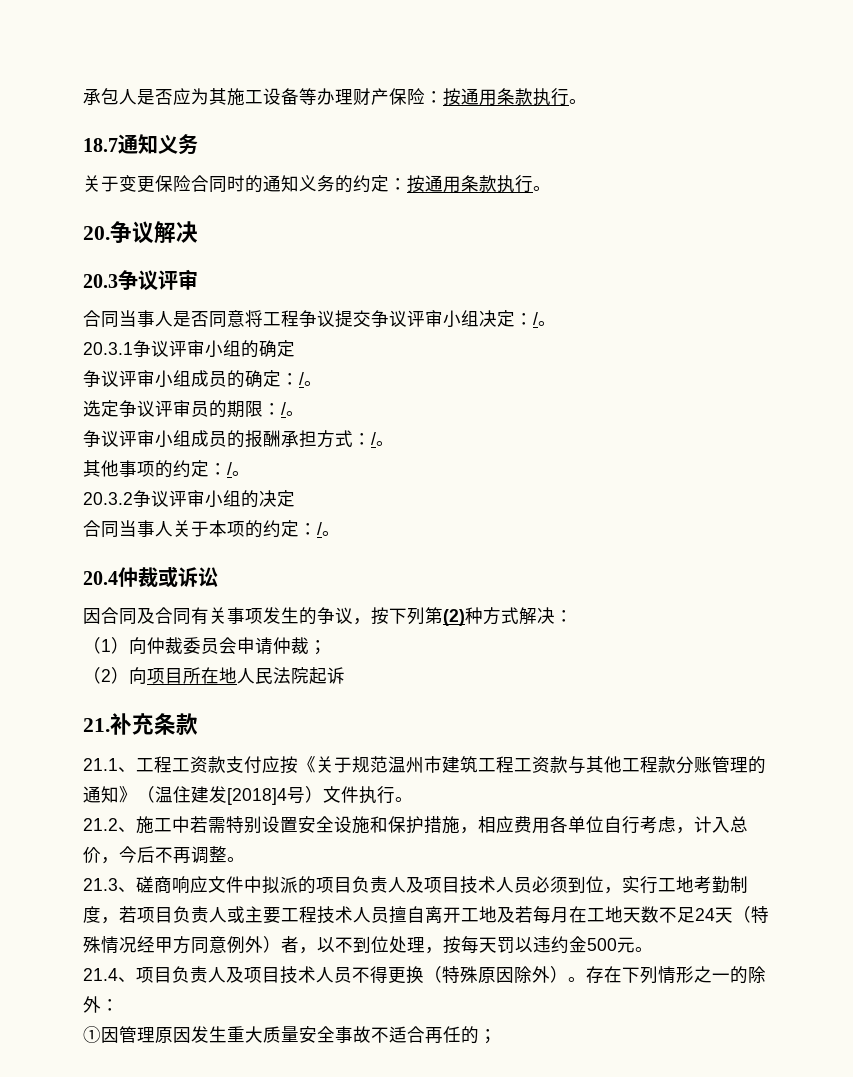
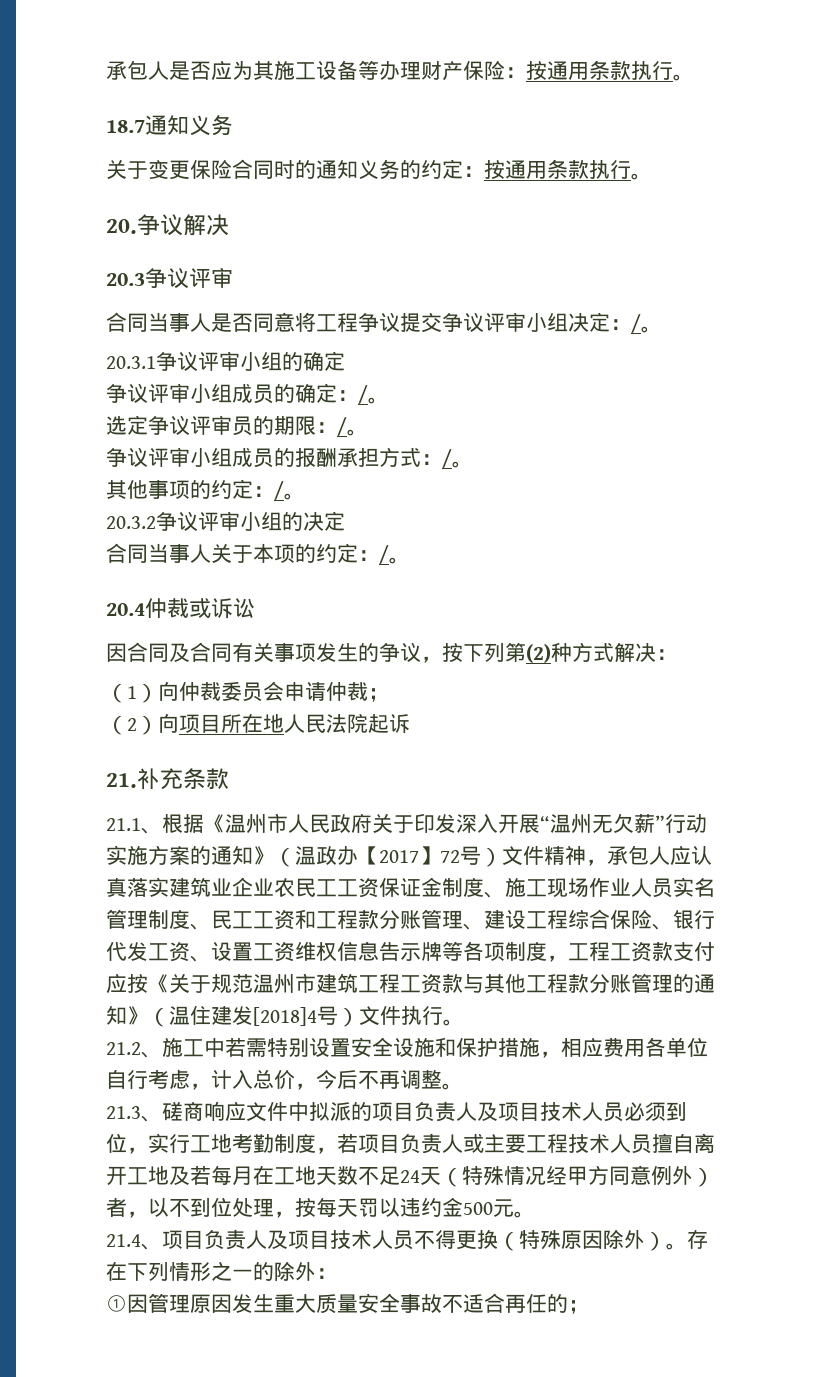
(136, 769) none -> [162,813,707,834] [106,845,712,867] [106,877,715,898] [106,909,715,930] [106,941,568,962] 根据《温州市人民政府关于印发深入开展“温州无欠薪”行动实施方案的通知》（温政办【2017】72号）文件精神，承包人应认真落实建筑业企业农民工工资保证金制度、施工现场作业人员实名管理制度、民工工资和工程款分账管理、建设工程综合保险、银行代发工资、设置工资维权信息告示牌等各项制度，

